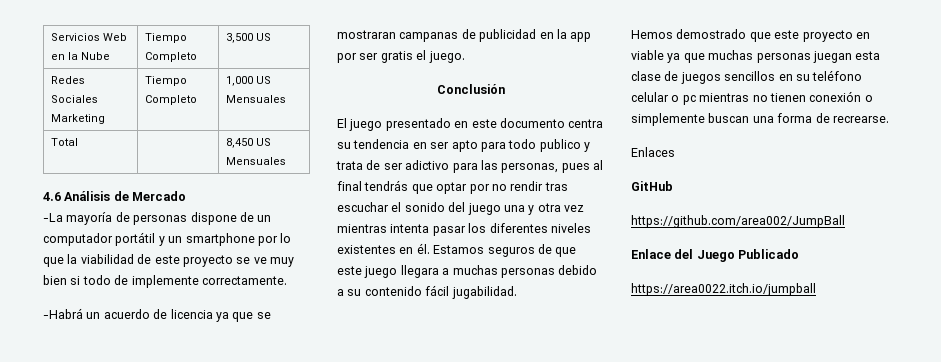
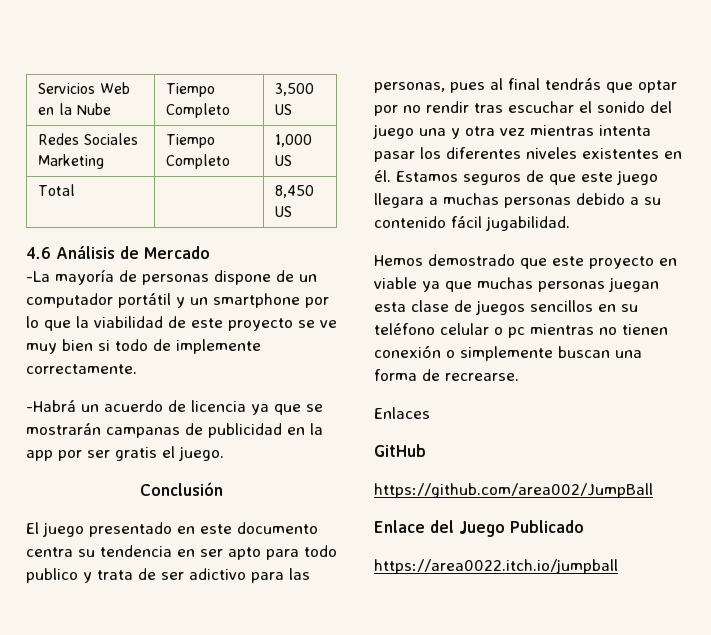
[225,95,286,103] Mensuales -> (293, 160) none
[225,157,286,165] Mensuales -> (293, 211) none
[337,30,396,39] mostraran -> [26,423,101,435] mostrarán

